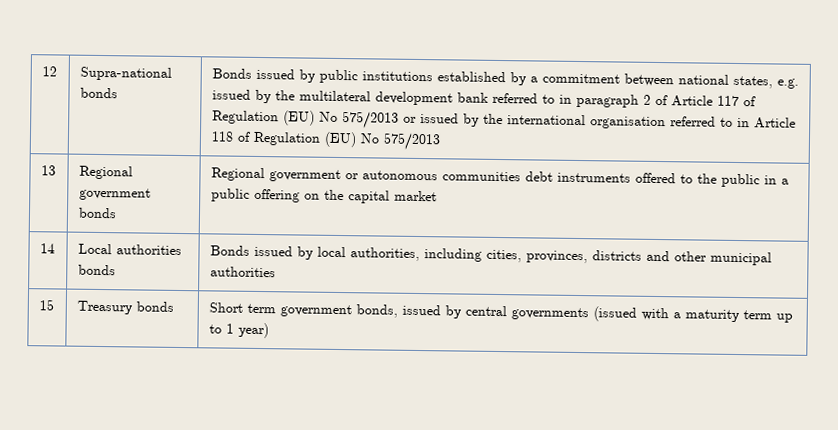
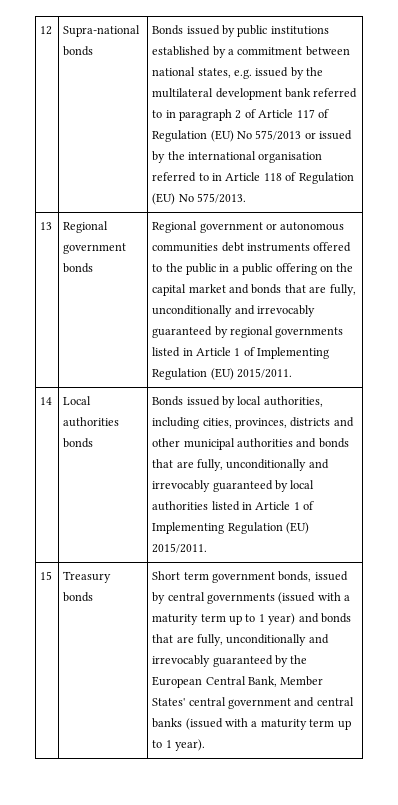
[382,132,441,151] 575/2013 -> [197,193,247,203] 575/2013.
(437, 196) none -> [229,284,356,296] [152,305,316,317] [152,326,344,338] [152,347,330,359] [152,368,293,380] and bonds that are fully, unconditionally and irrevocably guaranteed by regional governments listed in Article 1 of Implementing Regulation (EU) 2015/2011.
(276, 272) none -> [296,438,349,448] [152,459,329,471] [152,480,315,492] [152,501,315,511] [152,522,310,534] [152,543,208,553] and bonds that are fully, unconditionally and irrevocably guaranteed by local authorities listed in Article 1 of Implementing Regulation (EU) 2015/2011.
(269, 330) none -> [298,613,351,623] [152,634,329,646] [152,655,308,667] [152,676,324,688] [152,697,354,709] [152,718,351,730] [152,739,206,751] and bonds that are fully, unconditionally and irrevocably guaranteed by the European Central Bank, Member States' central government and central banks (issued with a maturity term up to 1 year).

